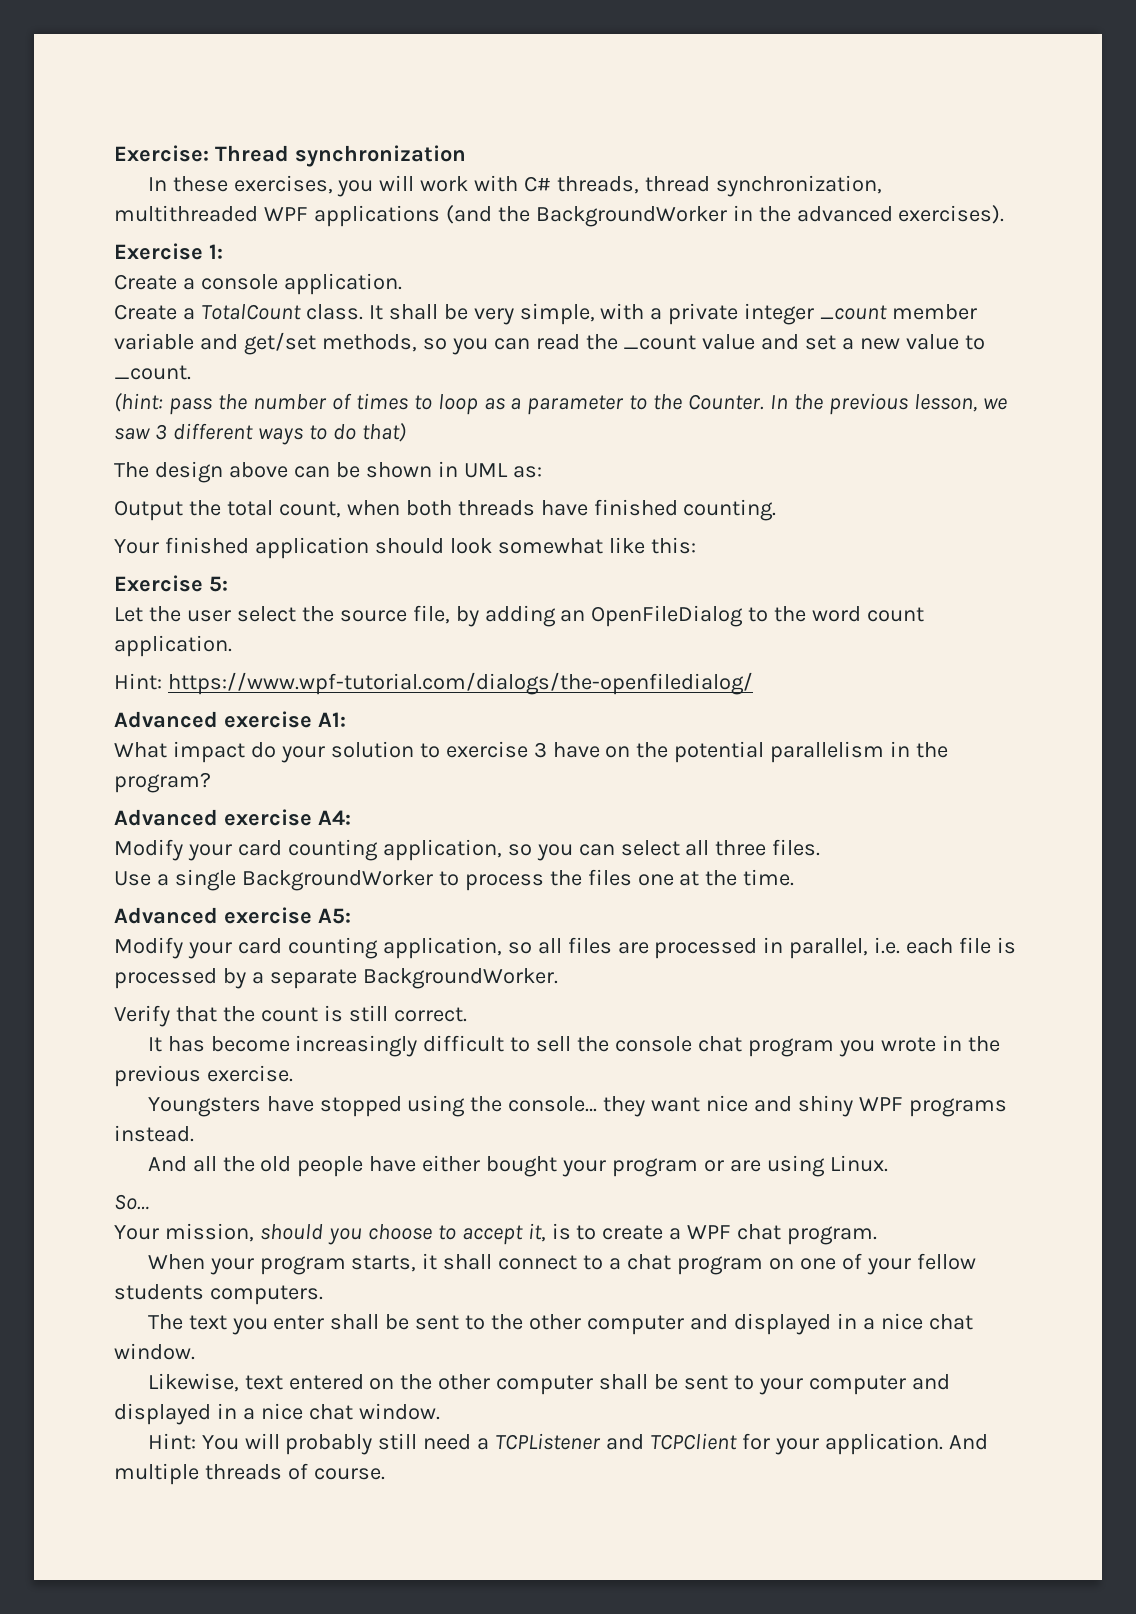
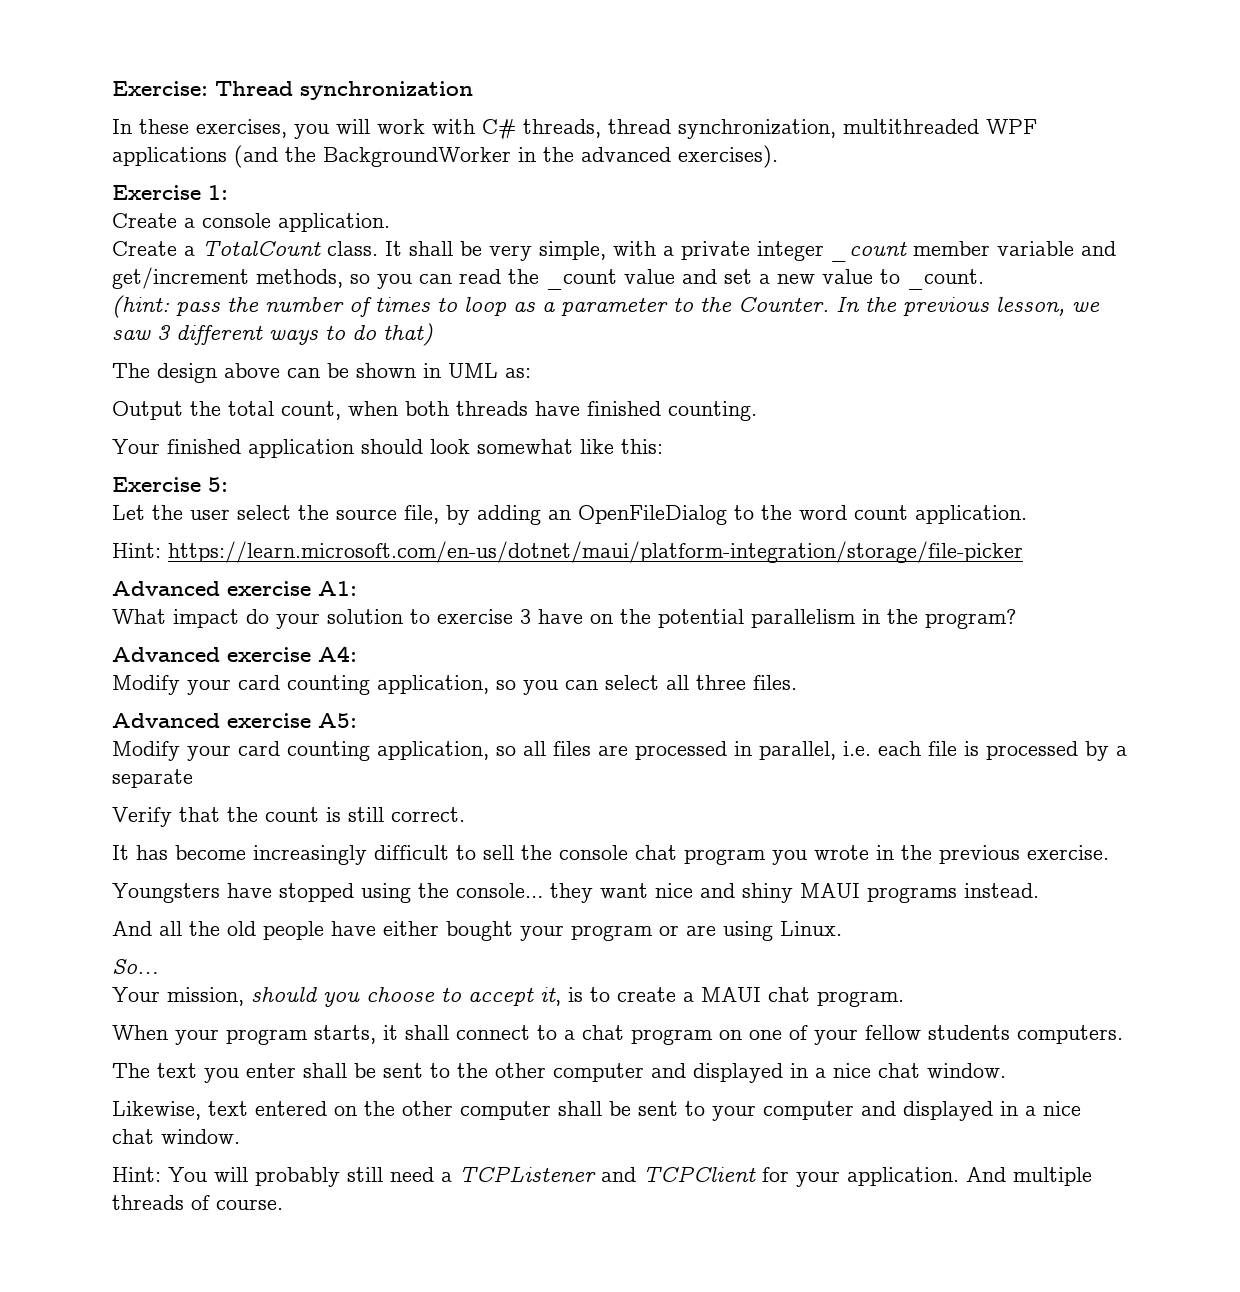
[243,332,316,355] get/set -> [112,267,249,289] get/increment
[167,672,753,695] https://www.wpf-tutorial.com/dialogs/the-openfiledialog/ -> [168,541,1023,563] https://learn.microsoft.com/en-us/dotnet/maui/platform-integration/storage/file-picker
[114,869,795,891] // Use a single BackgroundWorker to process the files one at the time. -> (797, 682) none
[362,968,558,989] BackgroundWorker. -> (193, 778) none
[859,1097,904,1111] WPF -> [800,883,860,898] MAUI
[687,1225,732,1239] WPF -> [701,987,761,1002] MAUI

